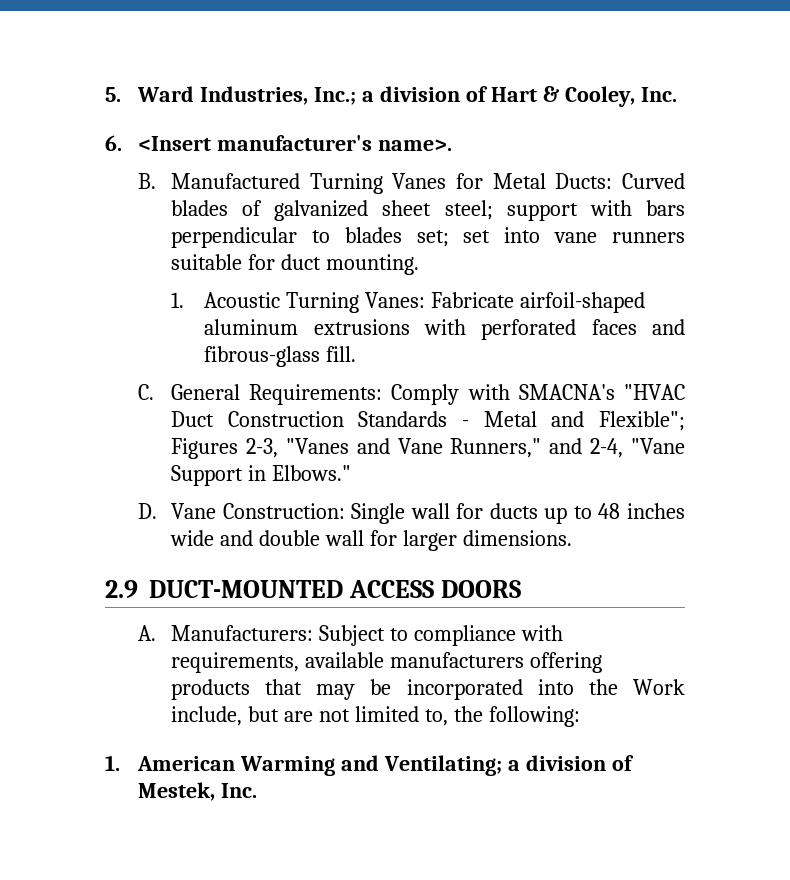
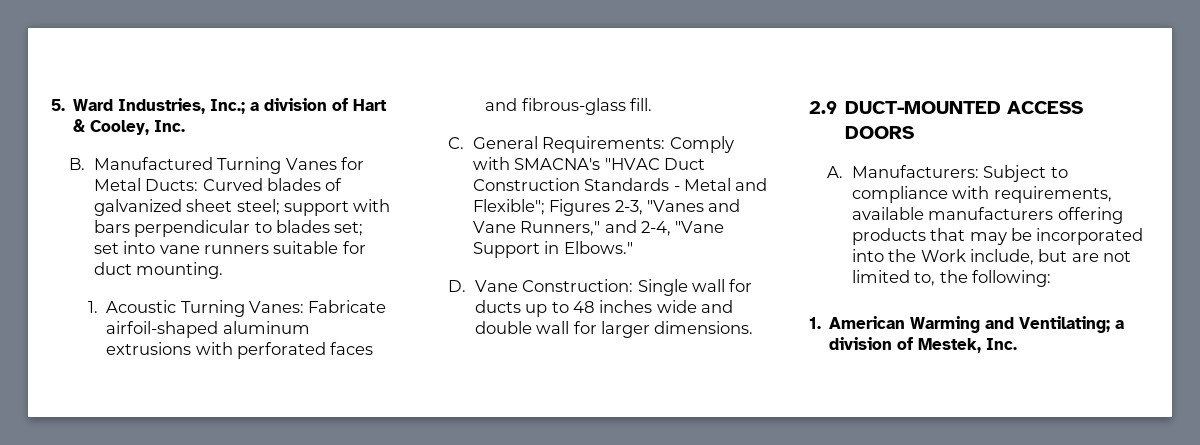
[105,135,452,151] // 6. <Insert manufacturer's name>. -> (186, 126) none

